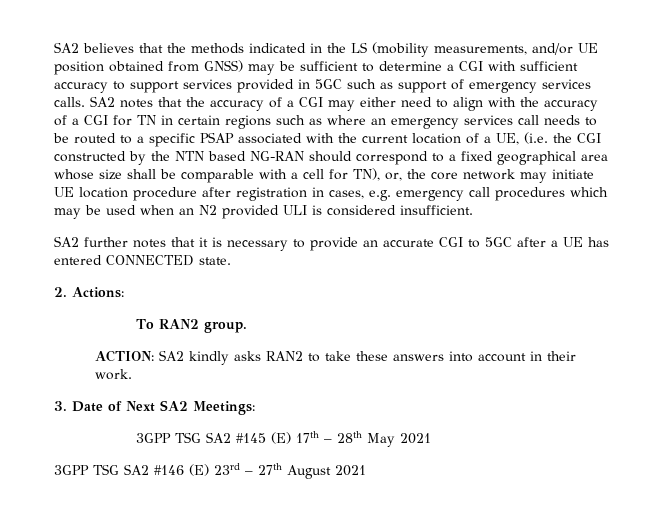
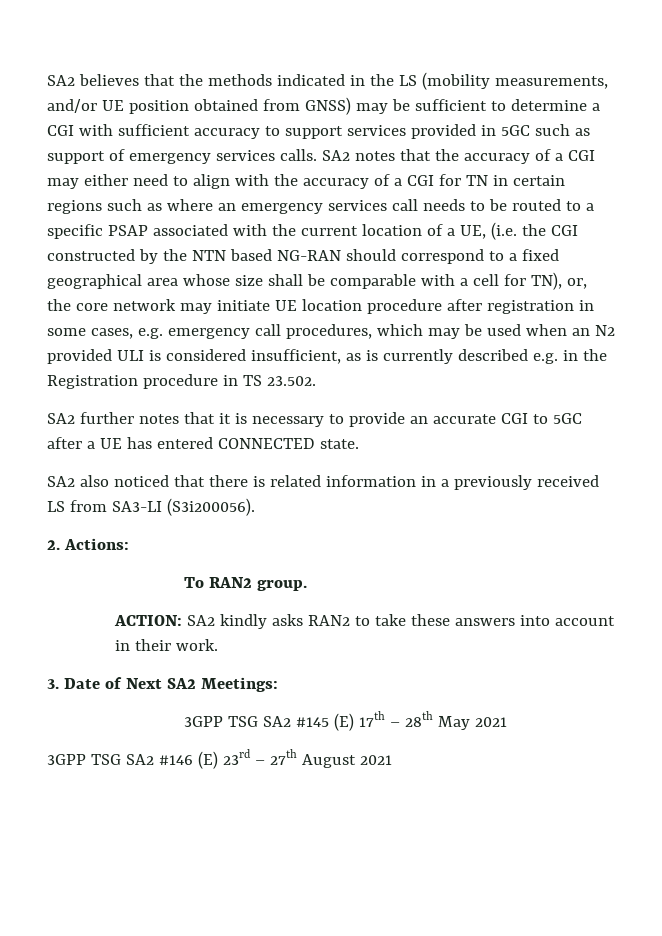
(324, 192) none -> [47,328,86,336] some
[495,187,565,201] procedures -> [285,324,372,339] procedures,
[400,205,473,215] insufficient. -> [250,349,607,364] [47,374,316,389] insufficient, as is currently described e.g. in the Registration procedure in TS 23.502.
(231, 261) none -> [47,475,599,490] [47,498,255,516] // SA2 also noticed that there is related information in a previously received LS from SA3-LI (S3i200056).

